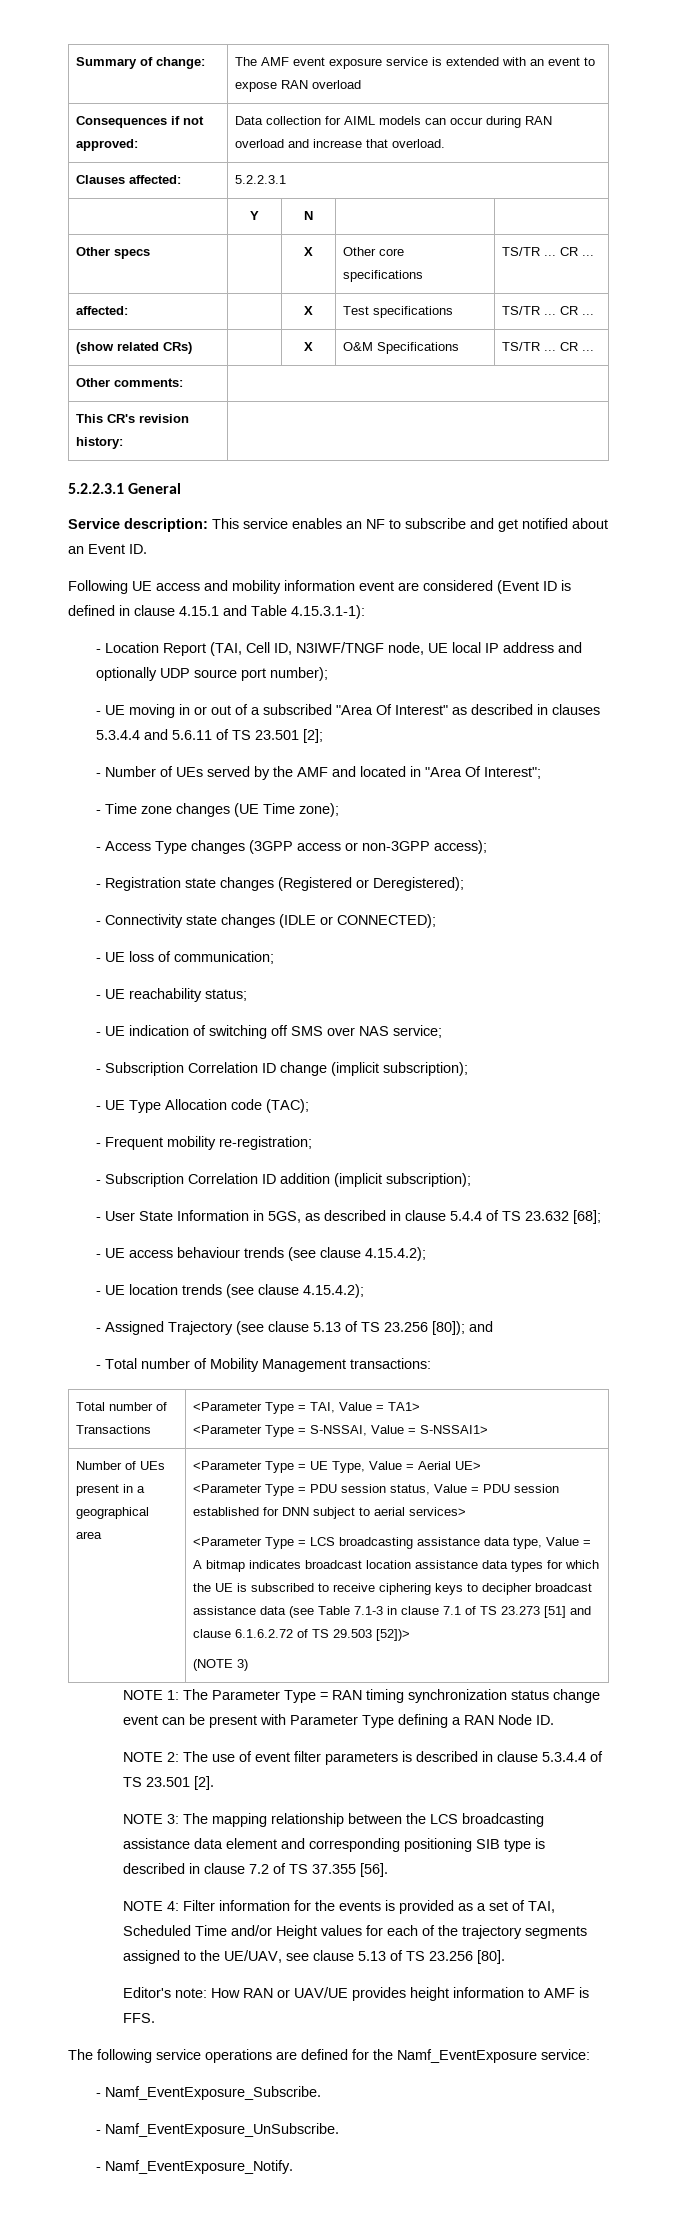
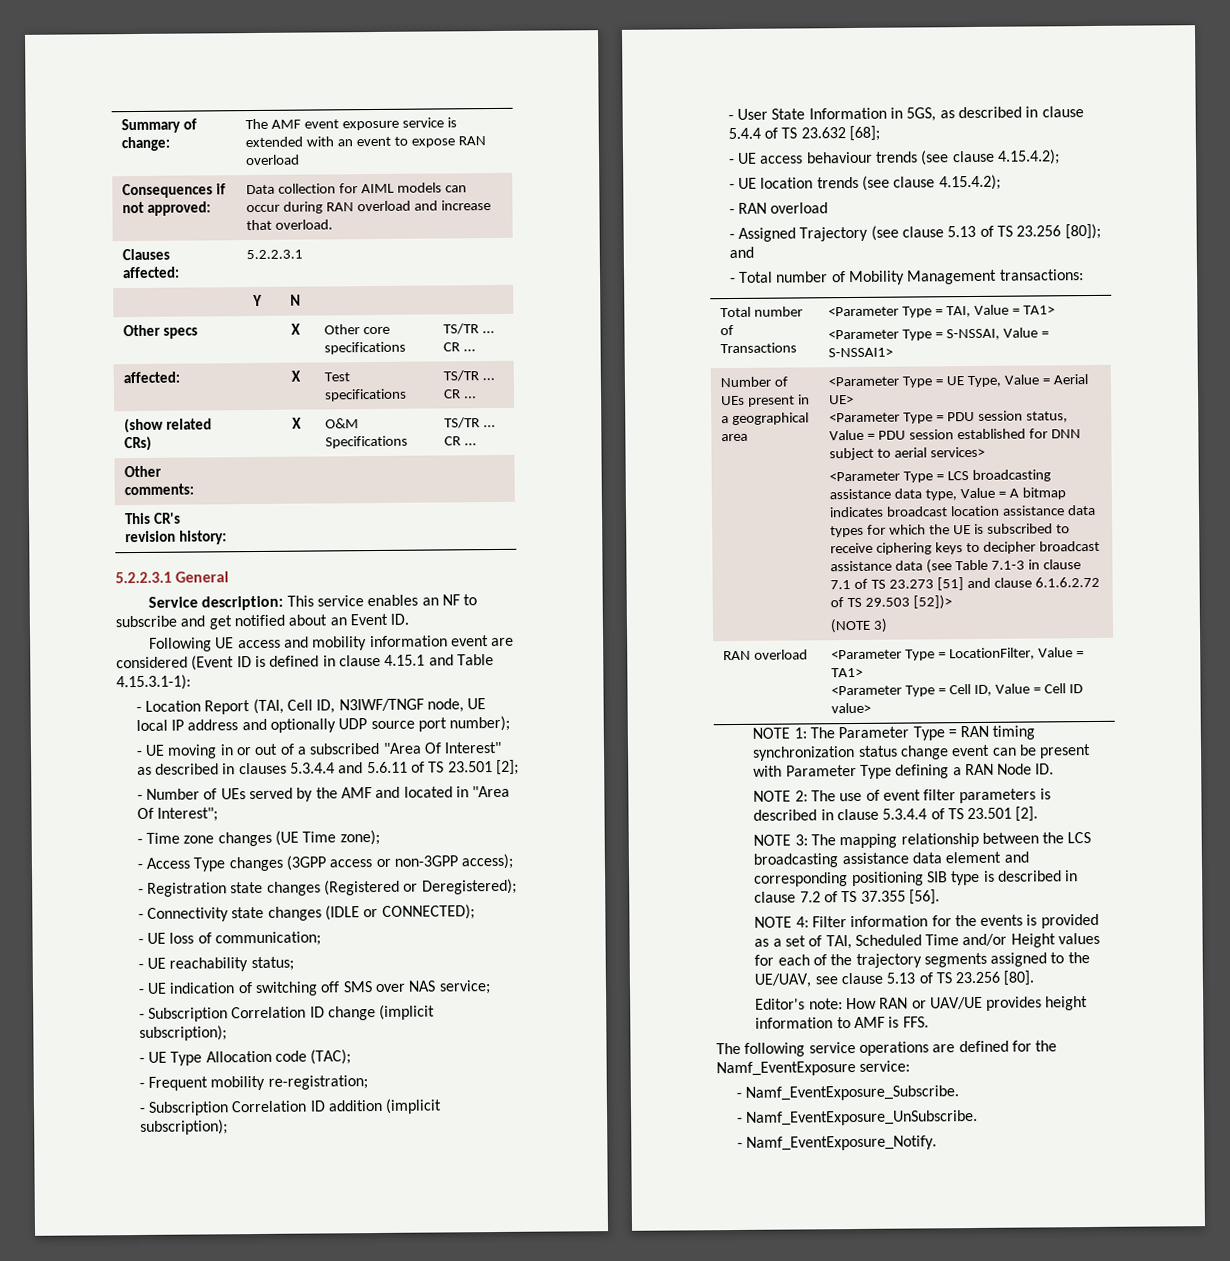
(364, 1291) none -> [728,202,829,215] // - RAN overload
(249, 1665) none -> [723,649,809,661] [831,647,1084,661] [831,667,864,678] [831,683,1083,697] [831,702,872,714] // RAN overload | <Parameter Type = LocationFilter, Value = TA1> // <Parameter Type = Cell ID, Value = Cell ID value>

